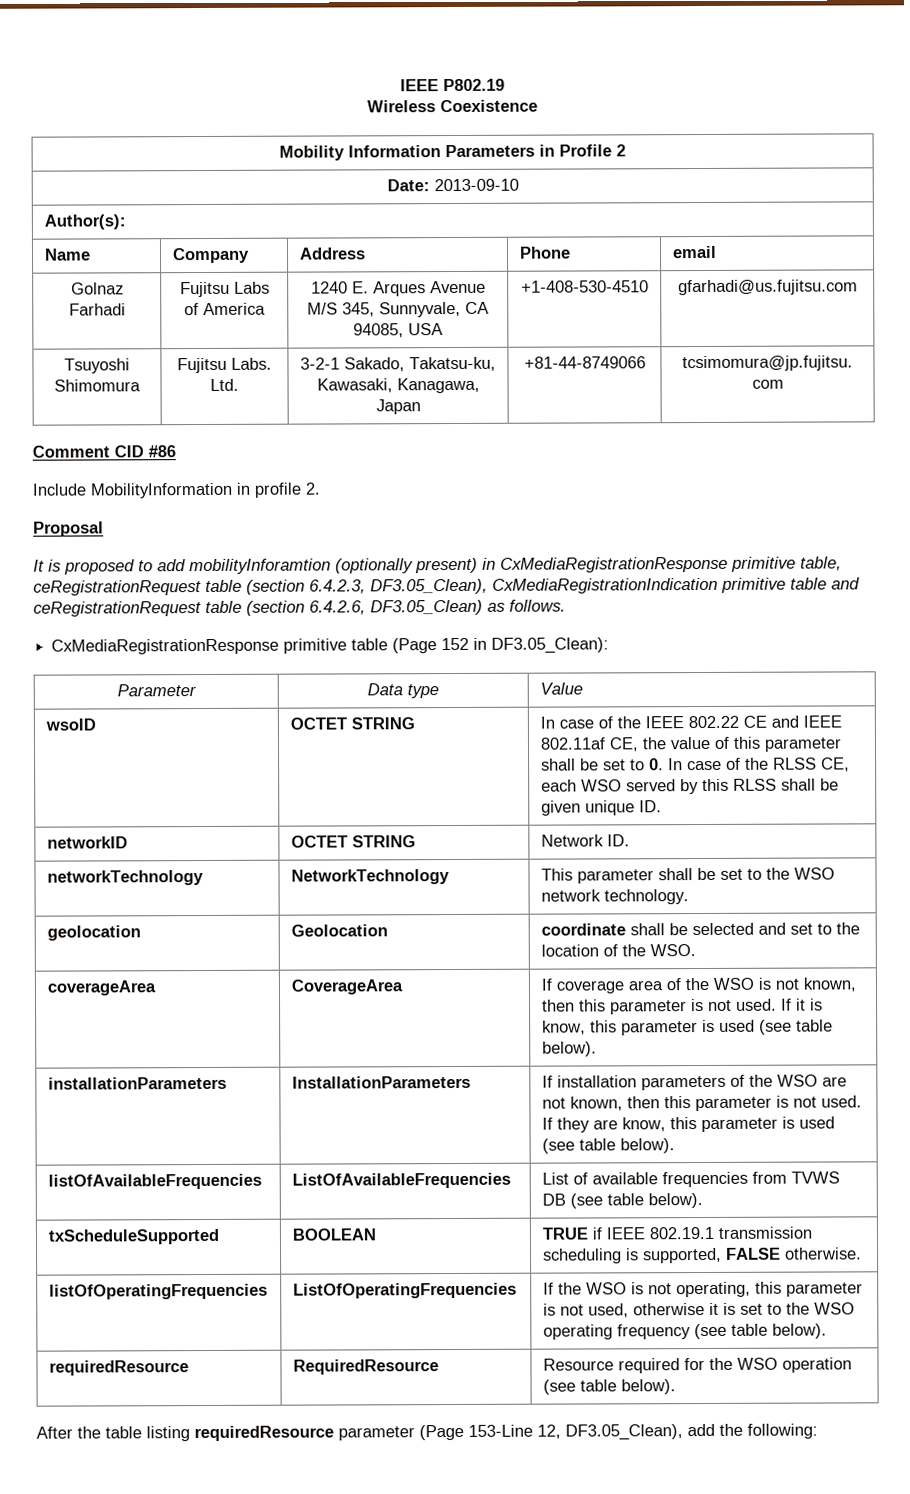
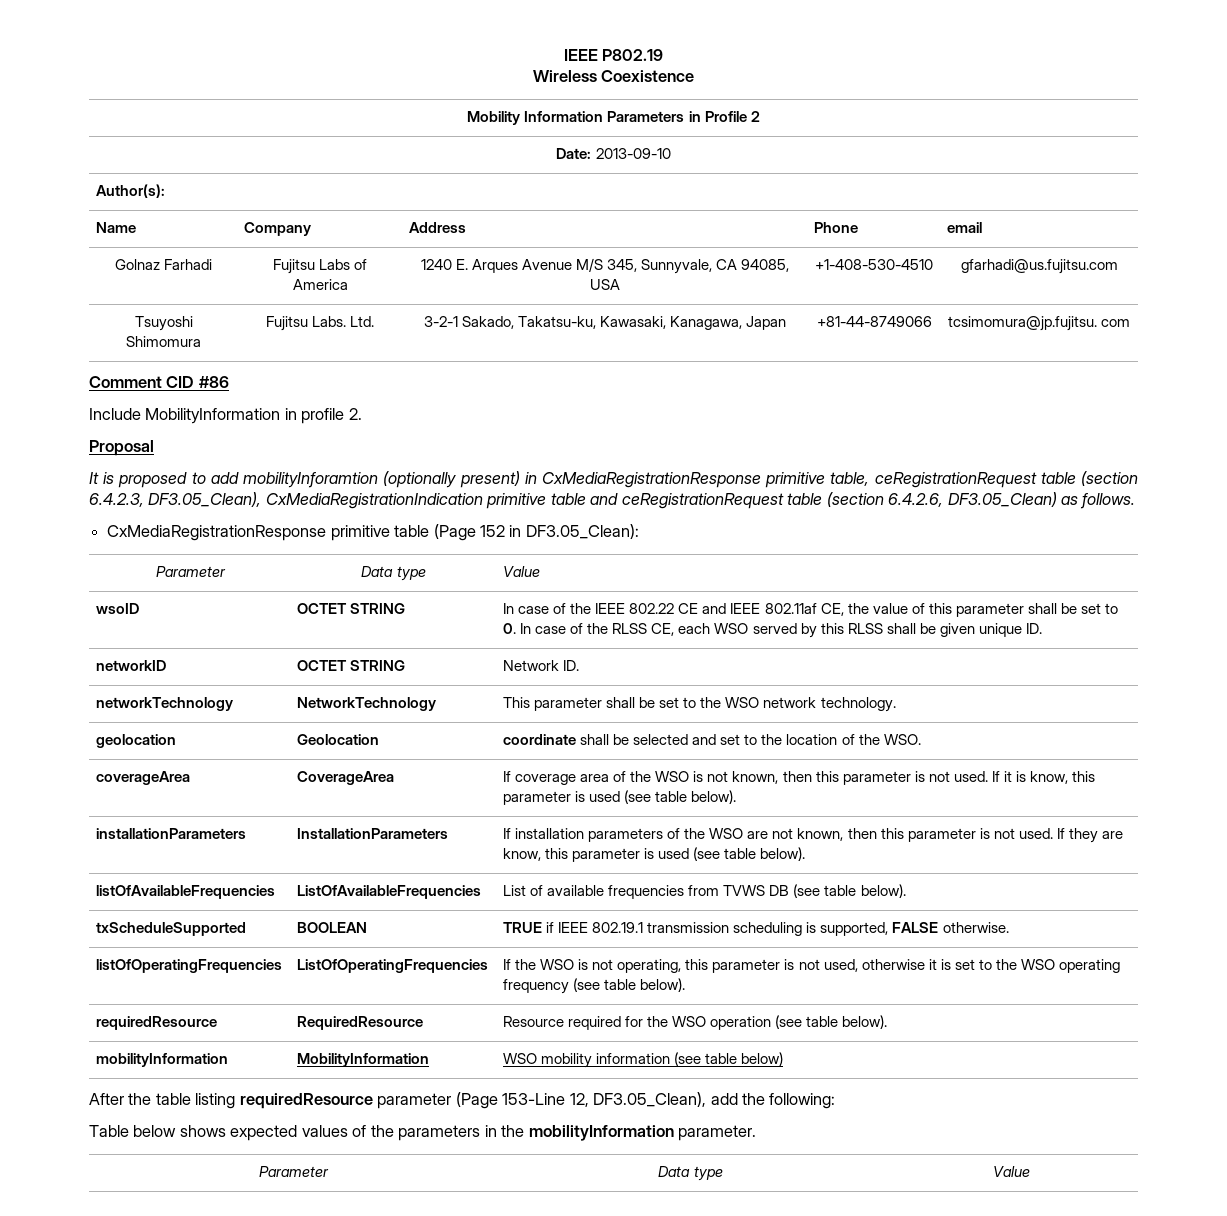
(676, 1387) none -> [96,1053,229,1067] [297,1053,430,1067] [503,1052,784,1068] // mobilityInformation | MobilityInformation | WSO mobility information (see table below)
(818, 1431) none -> [89,1125,757,1141] [258,1166,329,1177] [658,1166,723,1181] [992,1166,1030,1177] // Table below shows expected values of the parameters in the mobilityInformation parameter. // Parameter | Data type | Value

